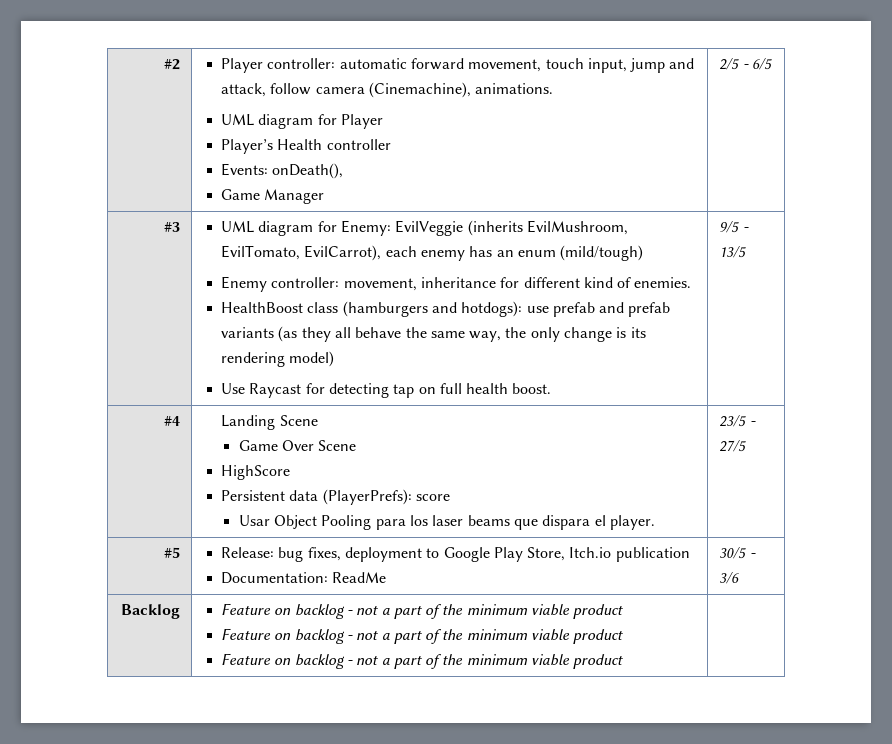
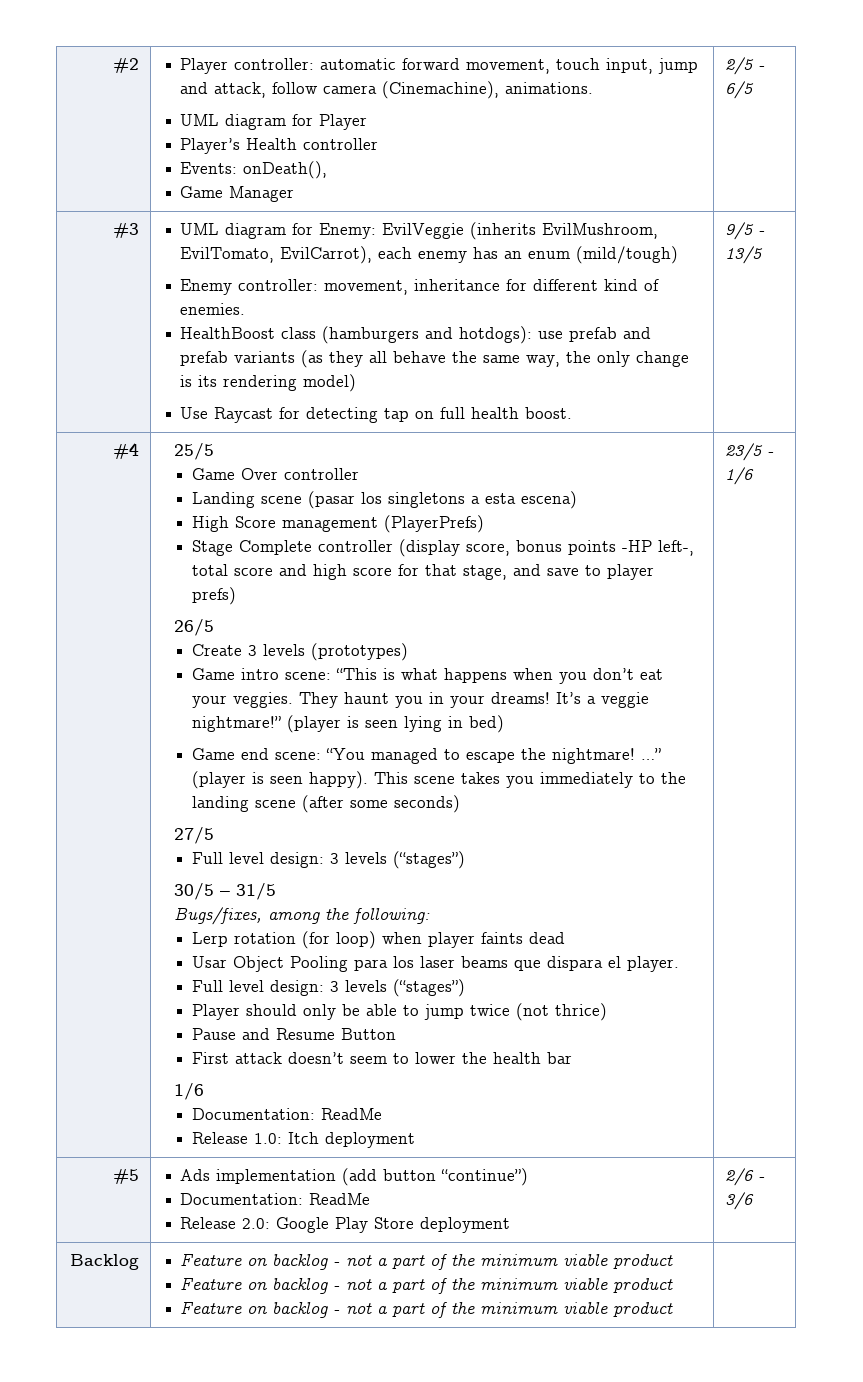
[221,415,318,430] Landing Scene -> [174,443,215,460] 25/5
[318,440,357,451] [220,465,290,480] [220,489,450,505] Scene // HighScore // Persistent data (PlayerPrefs): score -> [284,468,360,480] [192,491,578,509] [192,515,485,533] [192,539,695,557] [192,564,655,580] [192,587,237,605] [174,619,215,636] [192,643,409,661] [192,668,664,684] [192,692,650,708] [192,715,505,733] [192,748,662,764] [192,771,687,789] [192,795,461,813] [174,827,215,844] [192,851,466,869] [174,883,277,900] [174,907,431,925] [192,931,566,949] controller // Landing scene (pasar los singletons a esta escena) // High Score management (PlayerPrefs) // Stage Complete controller (display score, bonus points -HP left-, total score and high score for that stage, and save to player prefs) // 26/5 // Create 3 levels (prototypes) // Game intro scene: “This is what happens when you don’t eat your veggies. They haunt you in your dreams! It’s a veggie nightmare!” (player is seen lying in bed) // Game end scene: “You managed to escape the nightmare! …” (player is seen happy). This scene takes you immediately to the landing scene (after some seconds) // 27/5 // Full level design: 3 levels (“stages”) // 30/5 – 31/5 // Bugs/fixes, among the following: // Lerp rotation (for loop) when player faints dead
(656, 522) none -> [192,979,466,997] [192,1003,608,1021] [192,1028,397,1040] [192,1052,573,1064] [174,1083,205,1100] [192,1108,383,1120] [192,1132,416,1148] // Full level design: 3 levels (“stages”) // Player should only be able to jump twice (not thrice) // Pause and Resume Button // First attack doesn’t seem to lower the health bar // 1/6 // Documentation: ReadMe // Release 1.0: Itch deployment
[719,440,747,452] 27/5 -> [725,467,755,485] 1/6
[220,547,690,562] [220,572,387,584] [719,547,747,559] Release: bug fixes, deployment to Google Play Store, Itch.io publication // Documentation: ReadMe | 30/5 -> [180,1168,529,1186] [180,1193,371,1205] [180,1217,511,1233] [725,1168,755,1186] Ads implementation (add button “continue”) // Documentation: ReadMe // Release 2.0: Google Play Store deployment | 2/6

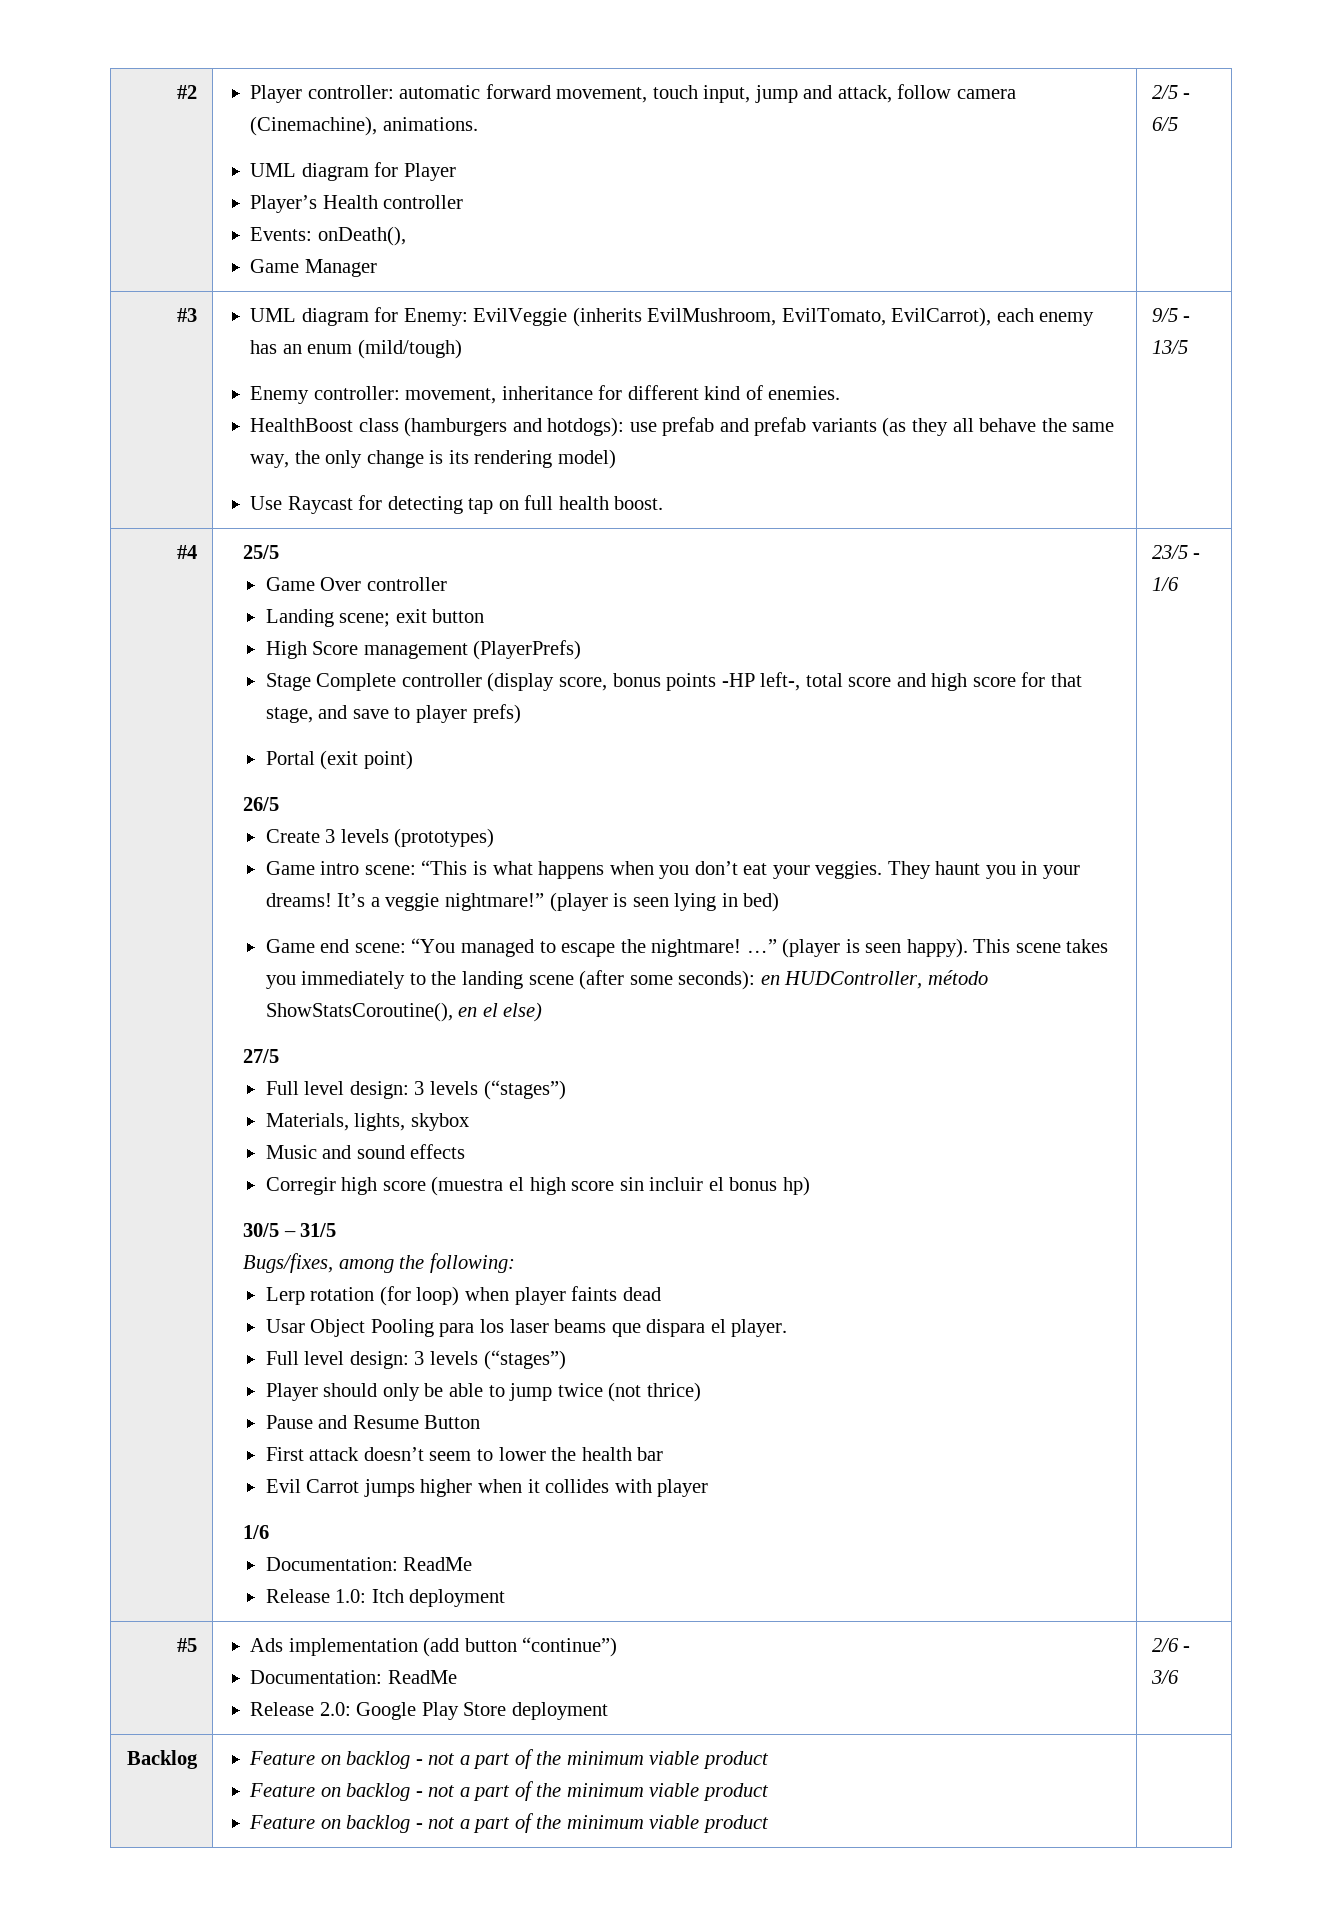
[261,491,578,509] scene (pasar los singletons a esta escena) -> [339,609,485,627] scene; exit button
(237, 596) none -> [265,750,413,770] // Portal (exit point)
[394,795,461,813] seconds) -> [678,970,988,990] [265,1002,543,1022] seconds): en HUDController, método ShowStatsCoroutine(), en el else)
(466, 860) none -> [265,1113,469,1131] [265,1144,466,1159] [265,1176,810,1196] // Materials, lights, skybox // Music and sound effects // Corregir high score (muestra el high score sin incluir el bonus hp)
(573, 1058) none -> [265,1479,709,1497] // Evil Carrot jumps higher when it collides with player

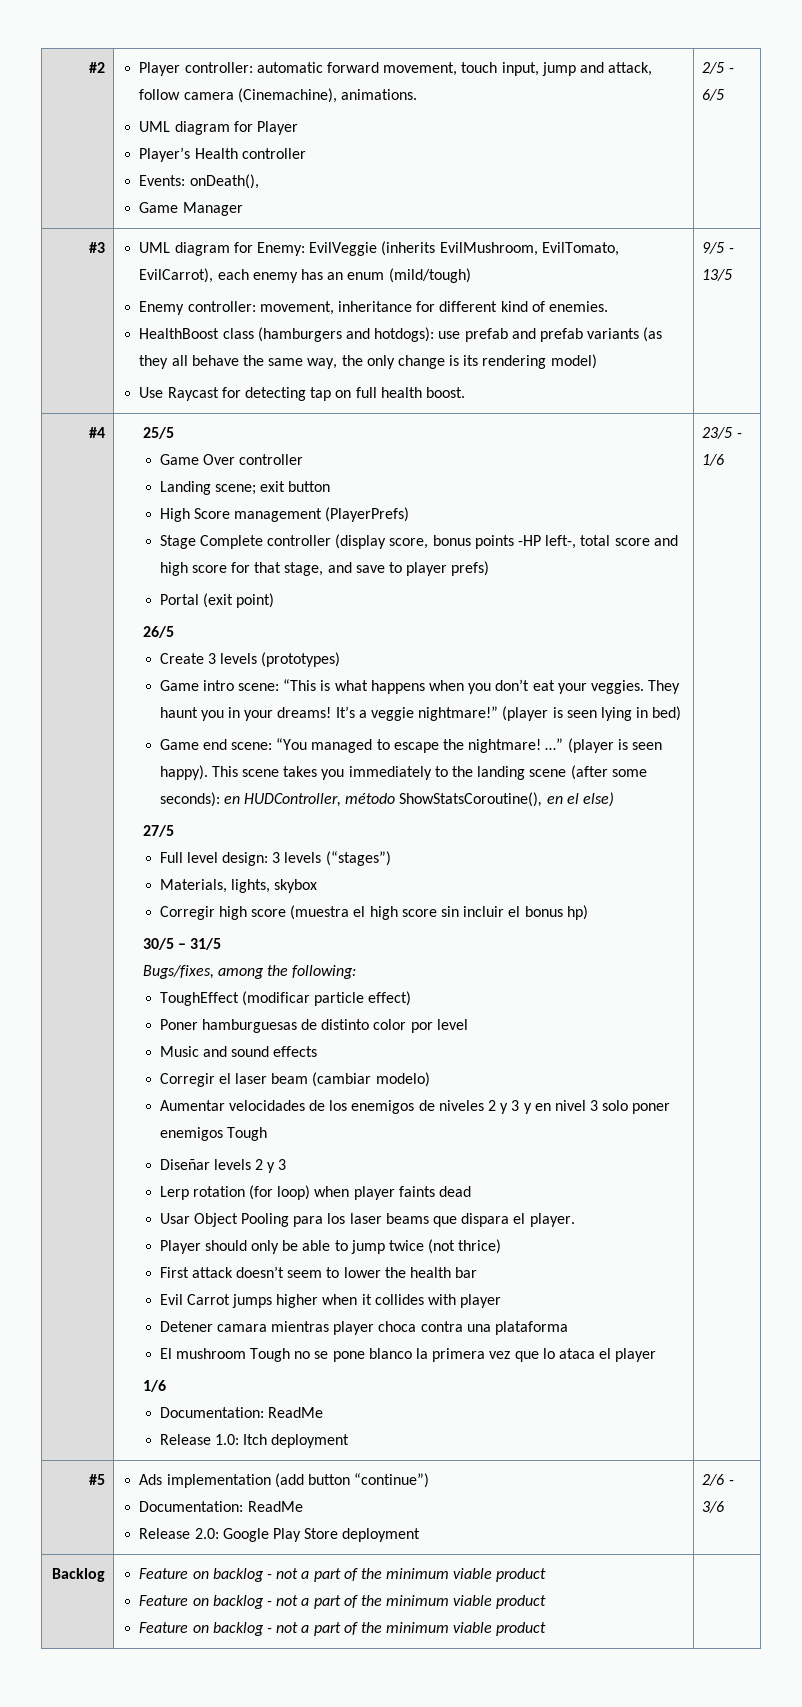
[265,1144,466,1159] // Music and sound effects -> (318, 886) none
(515, 1263) none -> [159,991,412,1006] [159,1019,468,1033] [159,1046,318,1057] [159,1072,430,1087] [159,1100,671,1114] [159,1127,267,1141] [159,1159,287,1173] // ToughEffect (modificar particle effect) // Poner hamburguesas de distinto color por level // Music and sound effects // Corregir el laser beam (cambiar modelo) // Aumentar velocidades de los enemigos de niveles 2 y 3 y en nivel 3 solo poner enemigos Tough // Diseñar levels 2 y 3
[265,1350,566,1370] // Full level design: 3 levels (“stages”) -> (575, 1220) none
[265,1415,481,1429] // Pause and Resume Button -> (502, 1246) none
(709, 1488) none -> [159,1321,568,1335] [159,1348,657,1362] // Detener camara mientras player choca contra una plataforma // El mushroom Tough no se pone blanco la primera vez que lo ataca el player

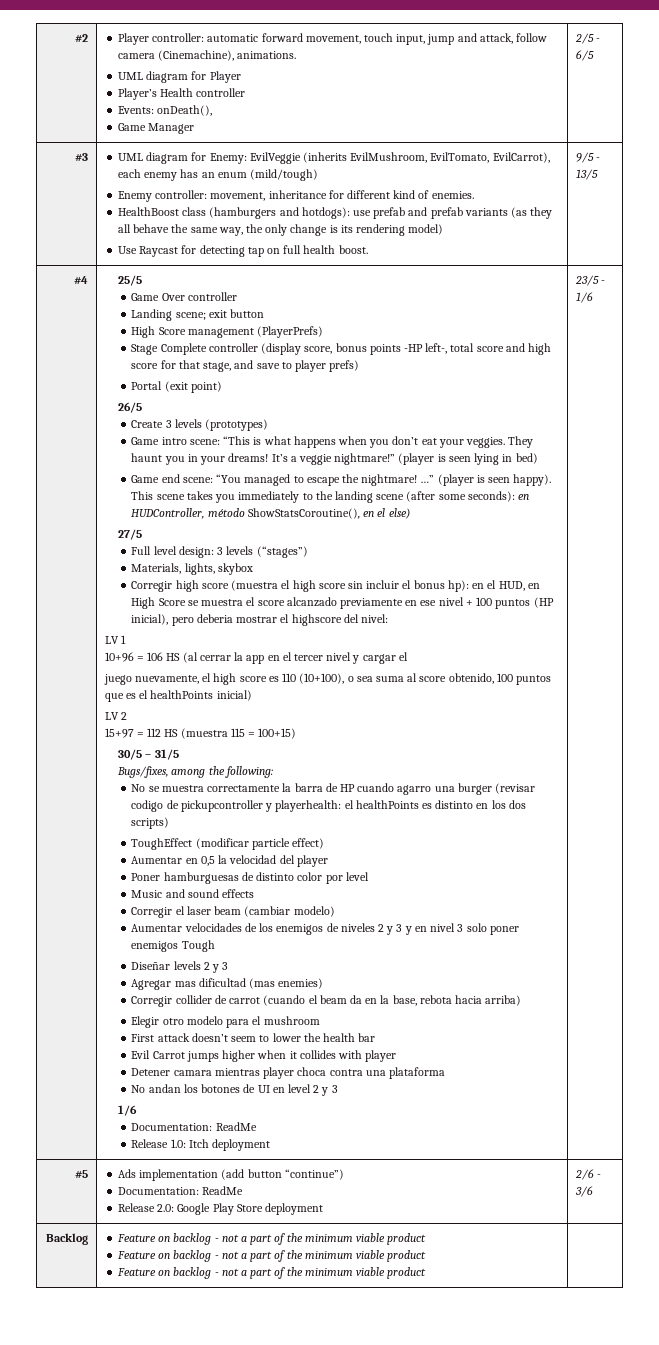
[566,905,588,920] hp) -> [447,580,540,592] [131,597,554,609] [131,614,388,626] [104,635,126,644] [104,652,408,664] [103,673,552,685] [104,690,252,702] [104,712,127,720] [104,728,297,739] hp): en el HUD, en High Score se muestra el score alcanzado previamente en ese nivel + 100 puntos (HP inicial), pero deberia mostrar el highscore del nivel: // LV 1 // 10+96 = 106 HS (al cerrar la app en el tercer nivel y cargar el // juego nuevamente, el high score es 110 (10+100), o sea suma al score obtenido, 100 puntos que es el healthPoints inicial) // LV 2 // 15+97 = 112 HS (muestra 115 = 100+15)
[159,991,412,1006] ToughEffect (modificar particle effect) -> [131,783,536,795] [131,800,526,812] [131,817,170,829] [131,838,325,850] [131,855,328,867] No se muestra correctamente la barra de HP cuando agarro una burger (revisar codigo de pickupcontroller y playerhealth: el healthPoints es distinto en los dos scripts) // ToughEffect (modificar particle effect) // Aumentar en 0,5 la velocidad del player
[159,1185,471,1200] [159,1213,575,1227] [159,1239,502,1254] Lerp rotation (for loop) when player faints dead // Usar Object Pooling para los laser beams que dispara el player. // Player should only be able to jump twice (not thrice) -> [131,978,324,990] [131,995,522,1007] [131,1016,320,1028] Agregar mas dificultad (mas enemies) // Corregir collider de carrot (cuando el beam da en la base, rebota hacia arriba) // Elegir otro modelo para el mushroom
[159,1348,657,1362] El mushroom Tough no se pone blanco la primera vez que lo ataca el player -> [131,1084,338,1096] No andan los botones de UI en level 2 y 3

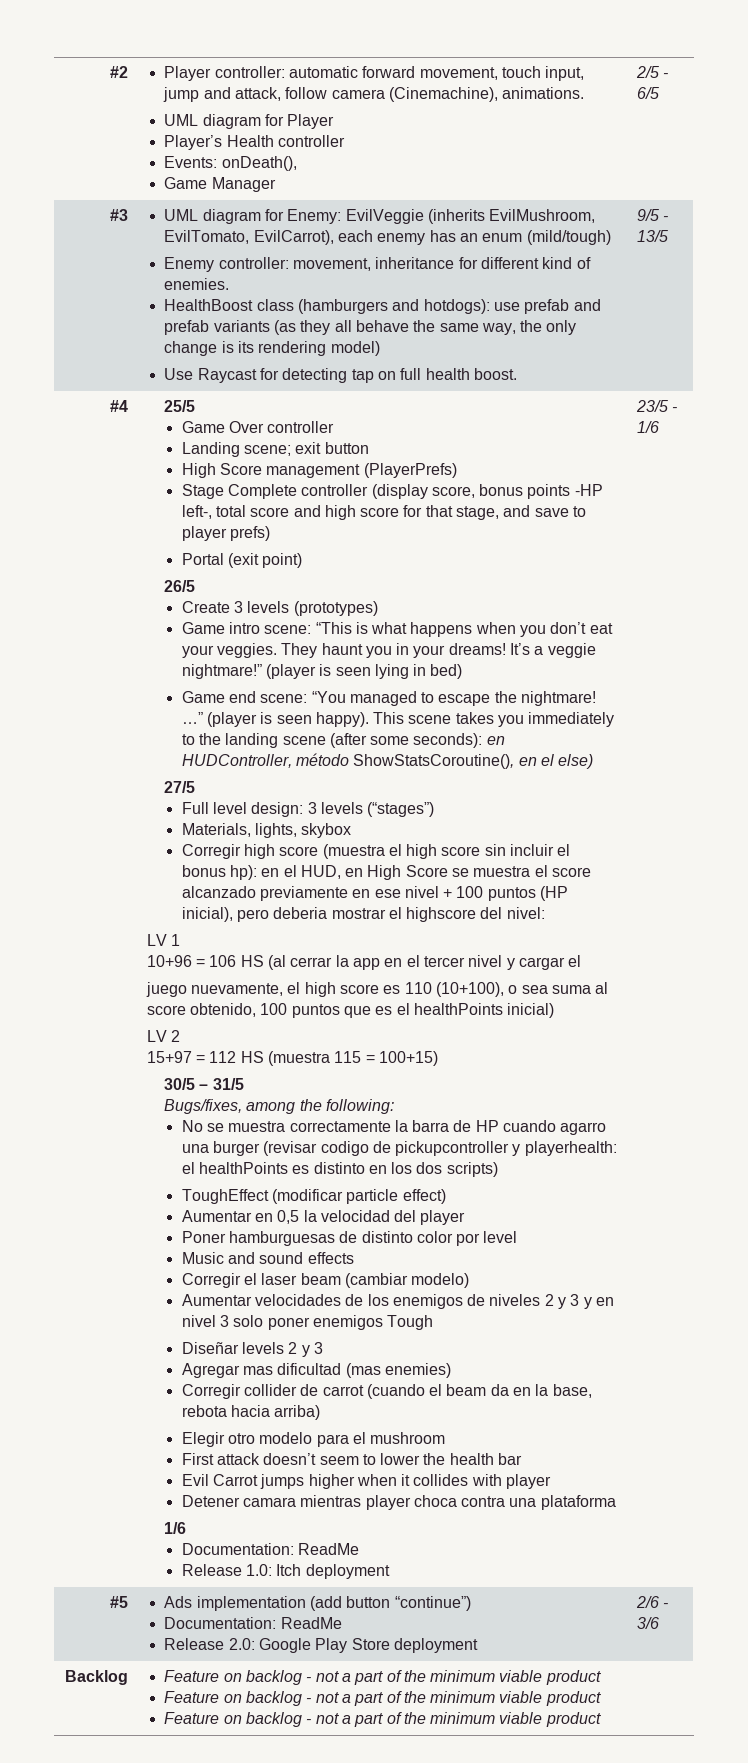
[131,1084,338,1096] // No andan los botones de UI en level 2 y 3 -> (616, 1502) none

